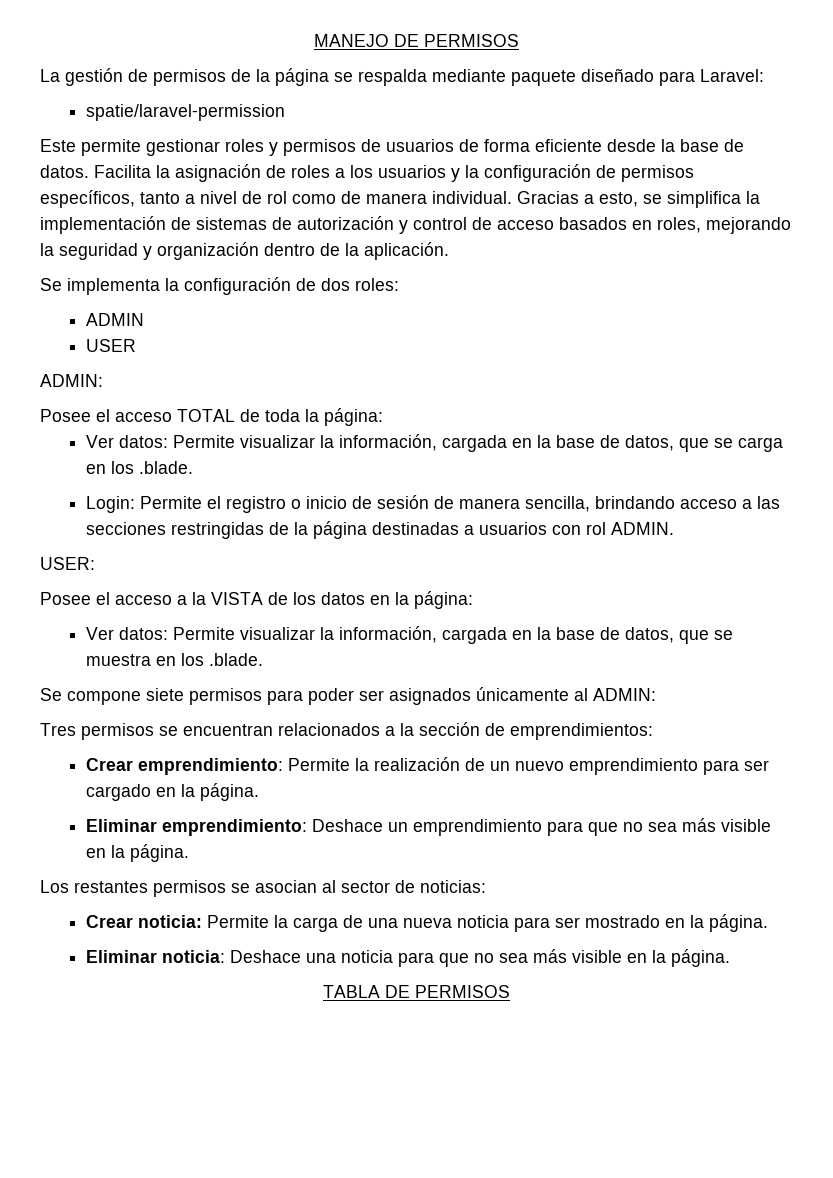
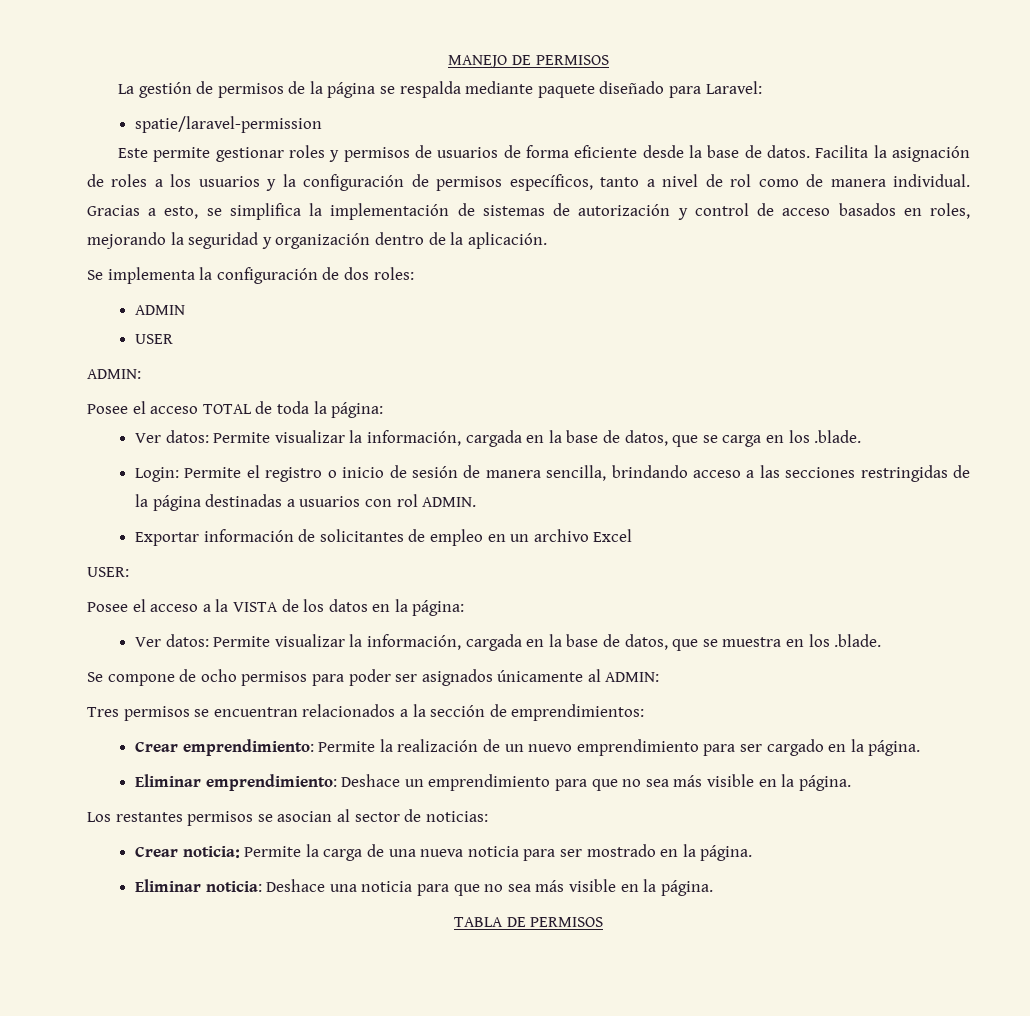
(675, 528) none -> [135,529,633,546] // Exportar información de solicitantes de empleo en un archivo Excel
[146,688,184,701] siete -> [179,669,237,682] de ocho

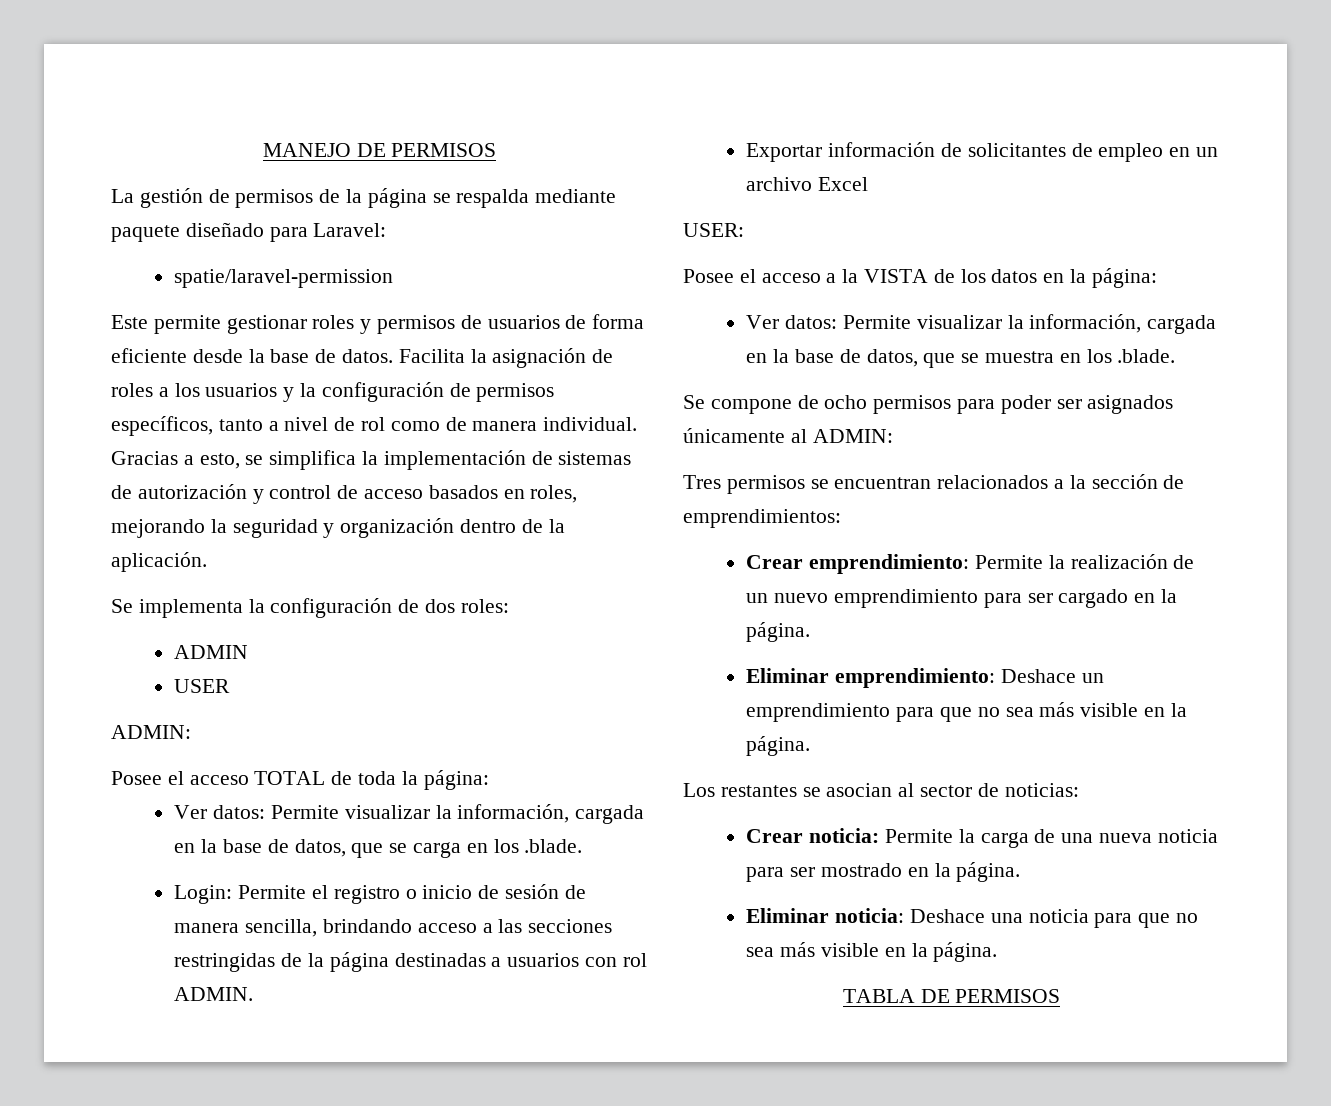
[187,811,254,826] permisos -> (797, 791) none

